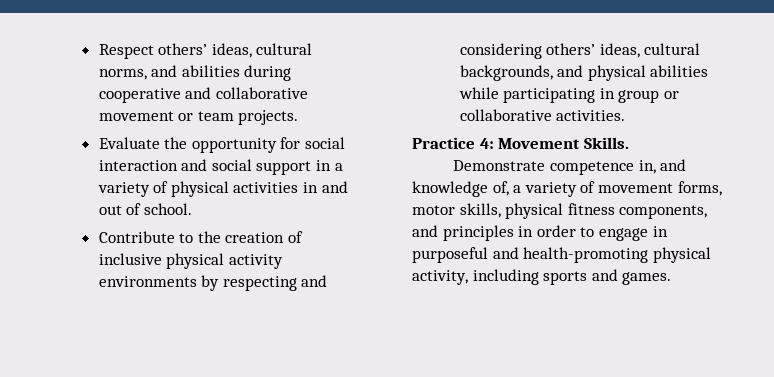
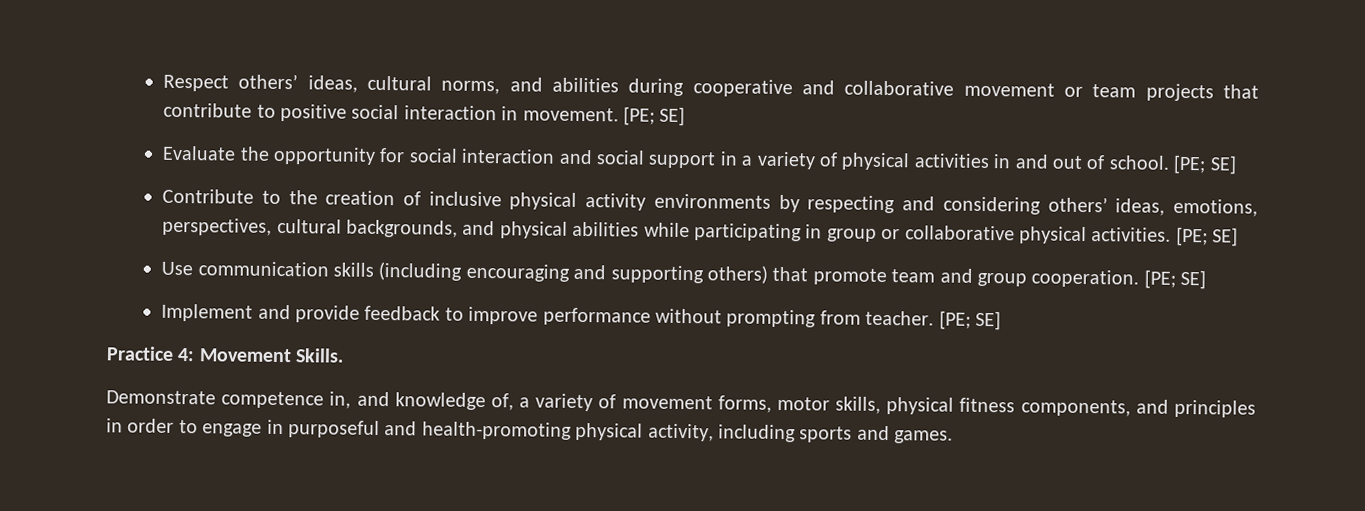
[238,110,299,125] projects. -> [1145,83,1259,102] [163,102,686,127] projects that contribute to positive social interaction in movement. [PE; SE]
(192, 209) none -> [1173,154,1237,175] [PE; SE]
(640, 50) none -> [1173,198,1259,217] [162,217,273,236] emotions, perspectives,
(552, 115) none -> [1018,226,1087,245] physical
(626, 115) none -> [1175,226,1239,247] [161,261,1207,290] [161,303,1001,331] [PE; SE] // Use communication skills (including encouraging and supporting others) that promote team and group cooperation. [PE; SE] // Implement and provide feedback to improve performance without prompting from teacher. [PE; SE]

